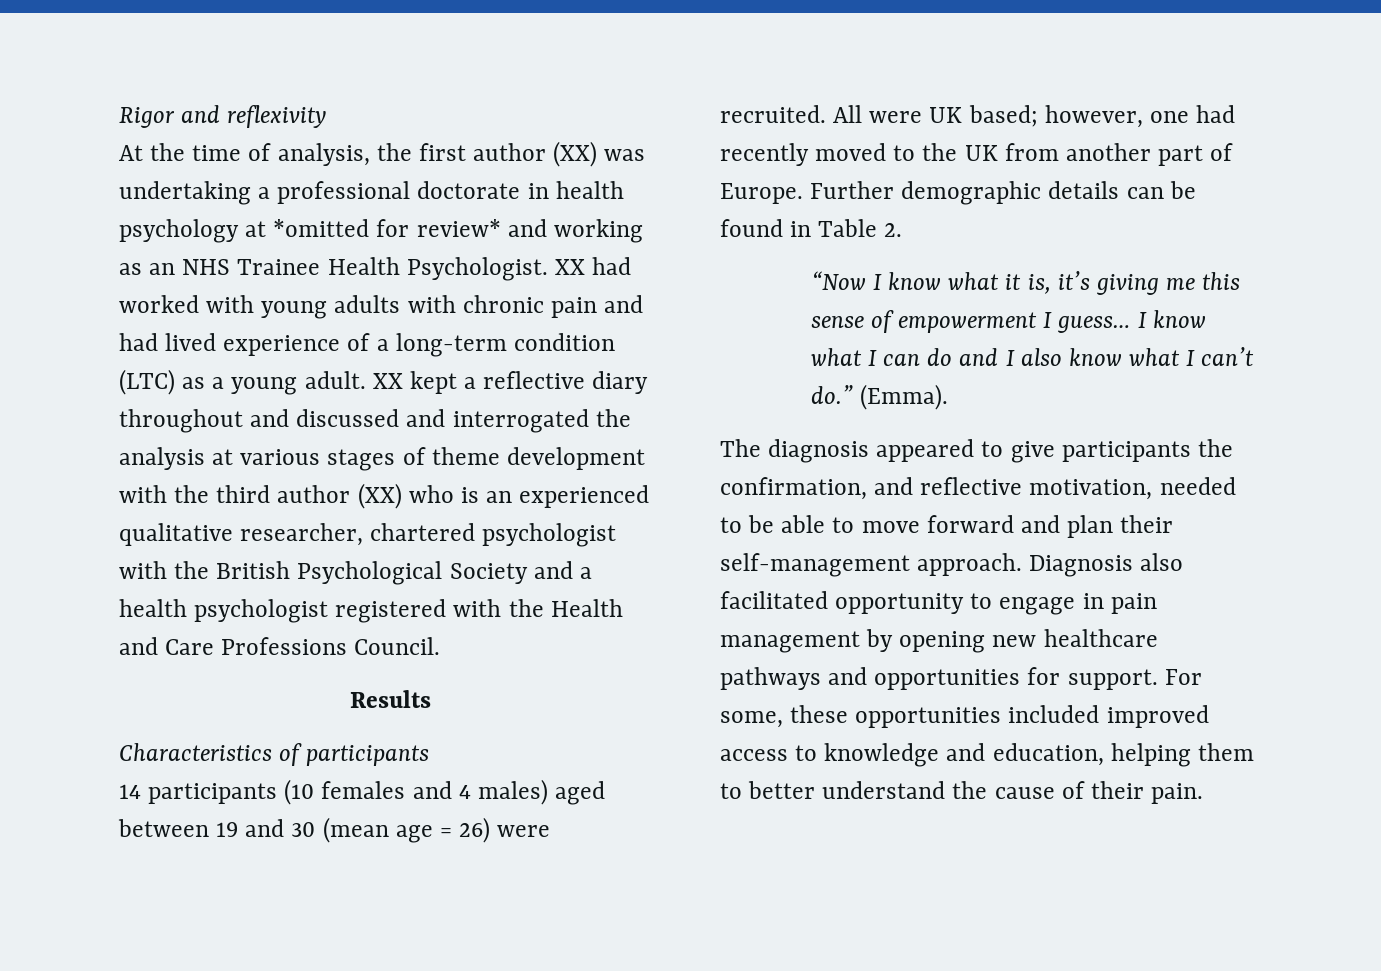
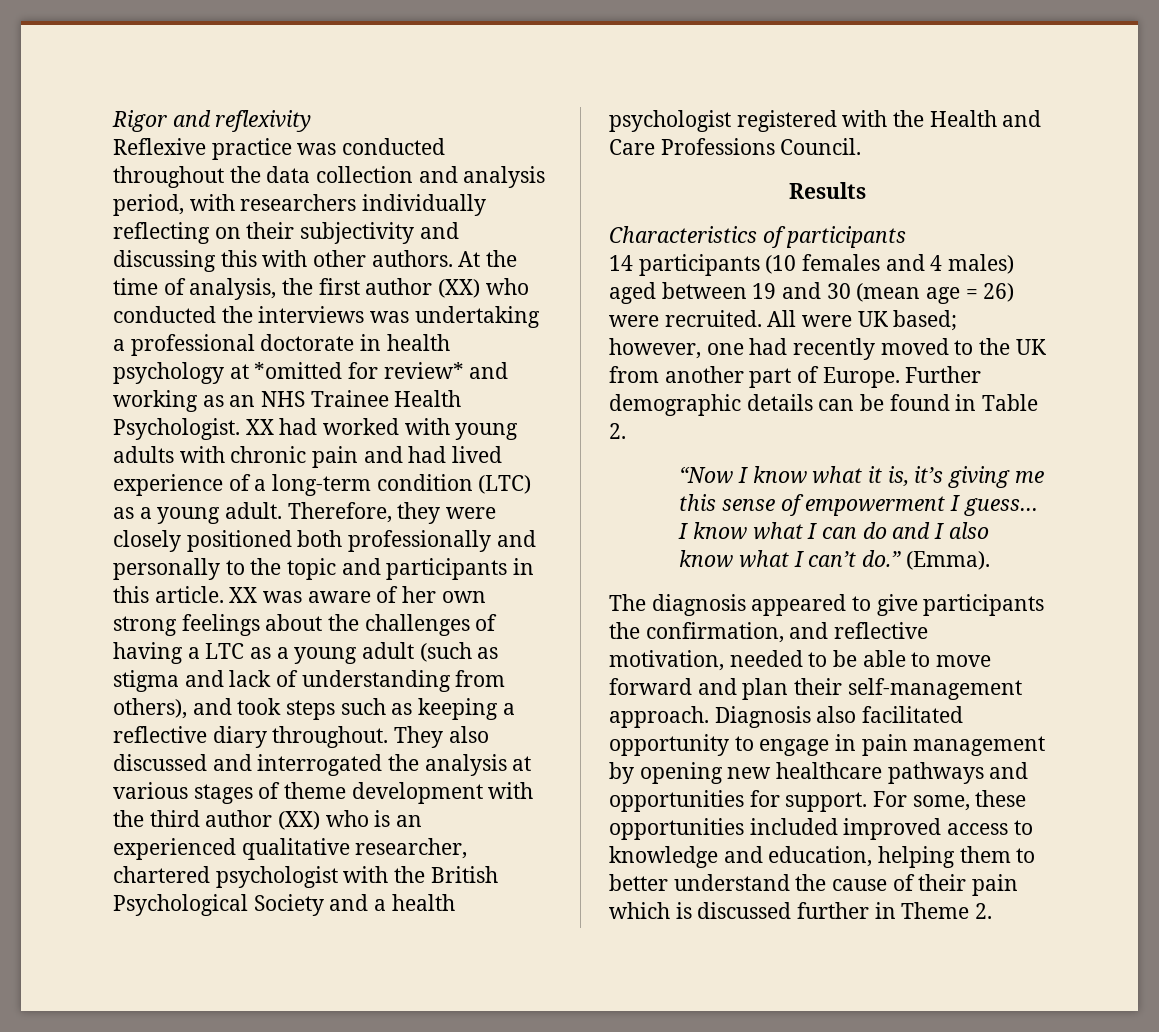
(327, 116) none -> [113,138,446,160] [113,166,546,188] [113,194,487,216] [113,222,459,244] [113,250,453,272] Reflexive practice was conducted throughout the data collection and analysis period, with researchers individually reflecting on their subjectivity and discussing this with other authors.
(598, 154) none -> [485,278,529,295] [113,306,365,323] who conducted the interviews
[372,371,649,394] [119,409,290,433] XX kept a reflective diary throughout and -> [287,502,497,524] [113,530,536,552] [113,558,535,580] [113,586,486,603] [113,614,498,636] [113,642,499,664] [113,670,506,692] [113,698,515,720] [113,726,489,748] Therefore, they were closely positioned both professionally and personally to the topic and participants in this article. XX was aware of her own strong feelings about the challenges of having a LTC as a young adult (such as stigma and lack of understanding from others), and took steps such as keeping a reflective diary throughout. They also
[1151,783,1204,804] pain. -> [972,874,1019,896] [609,902,993,919] pain which is discussed further in Theme 2.

